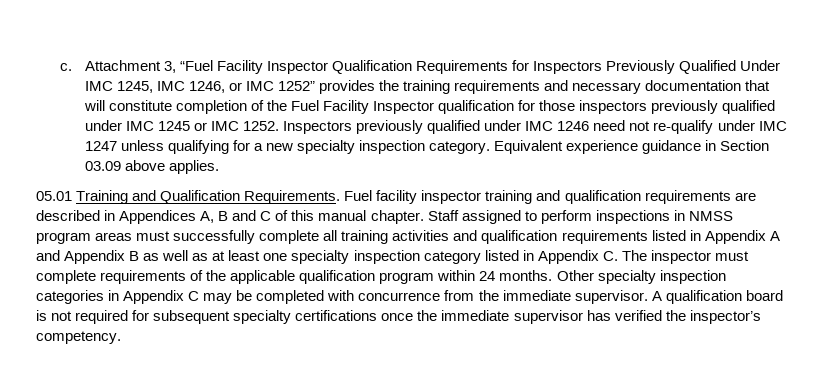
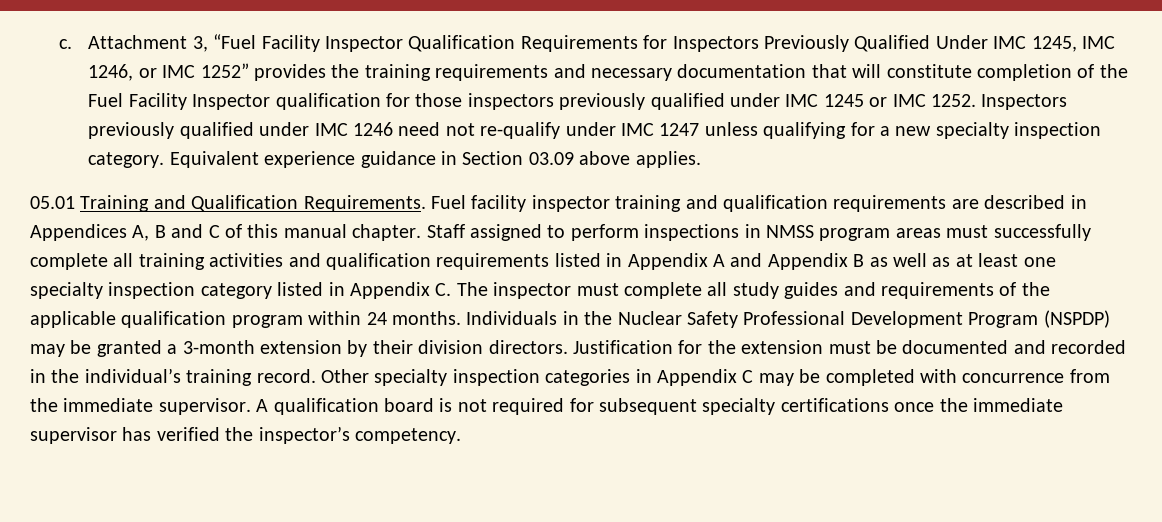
(96, 277) none -> [707,282,876,299] all study guides and
(553, 275) none -> [466,310,1110,328] [30,340,1127,357] [30,368,316,386] Individuals in the Nuclear Safety Professional Development Program (NSPDP) may be granted a 3-month extension by their division directors. Justification for the extension must be documented and recorded in the individual’s training record.

